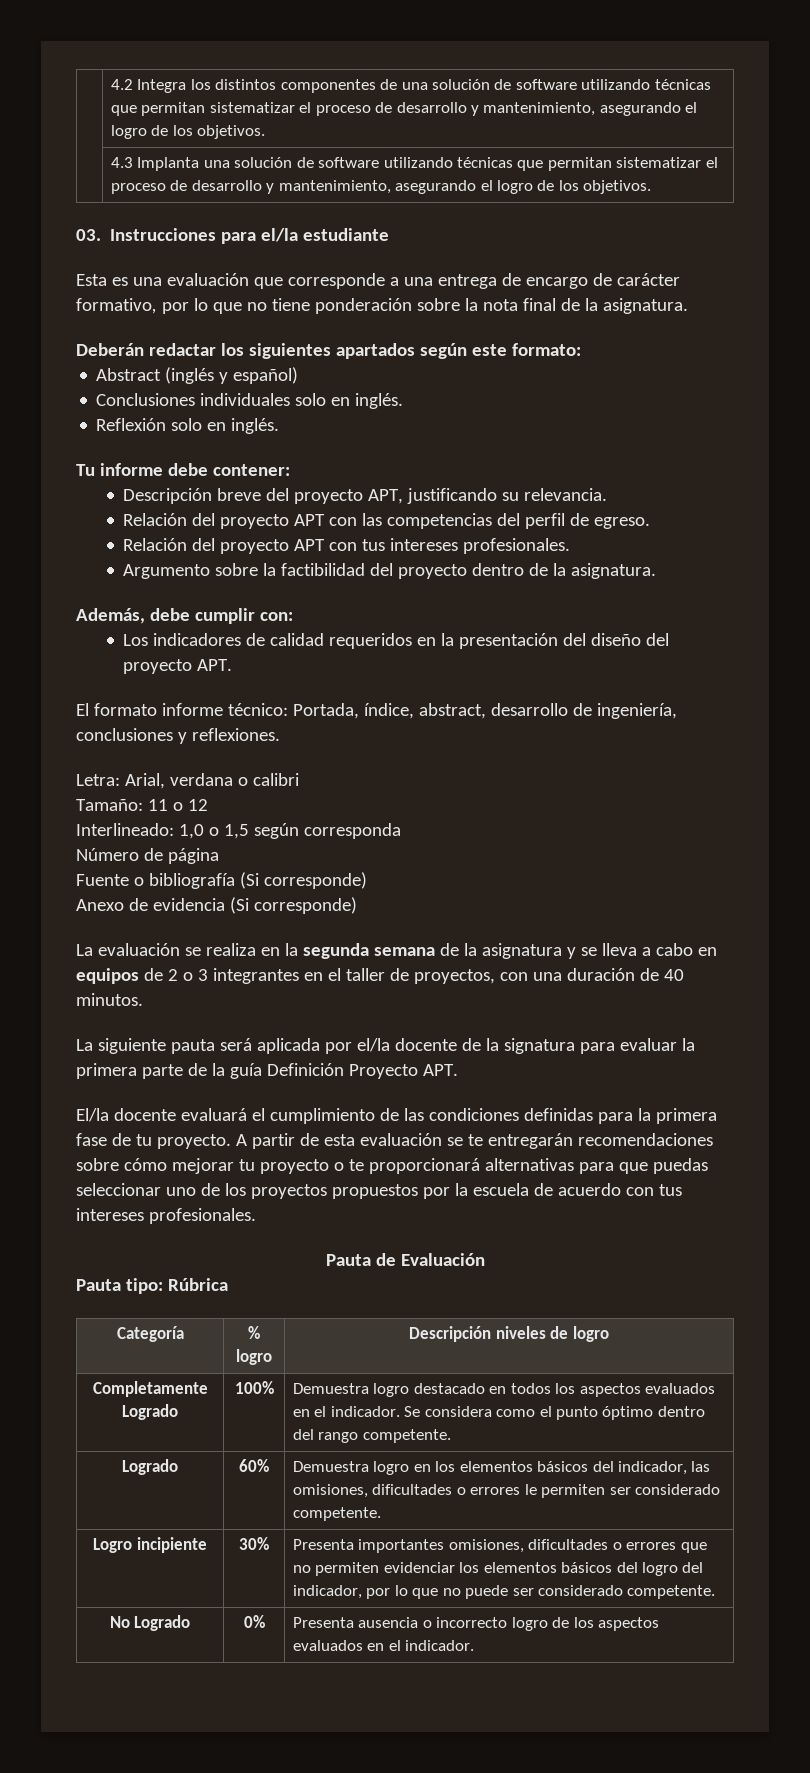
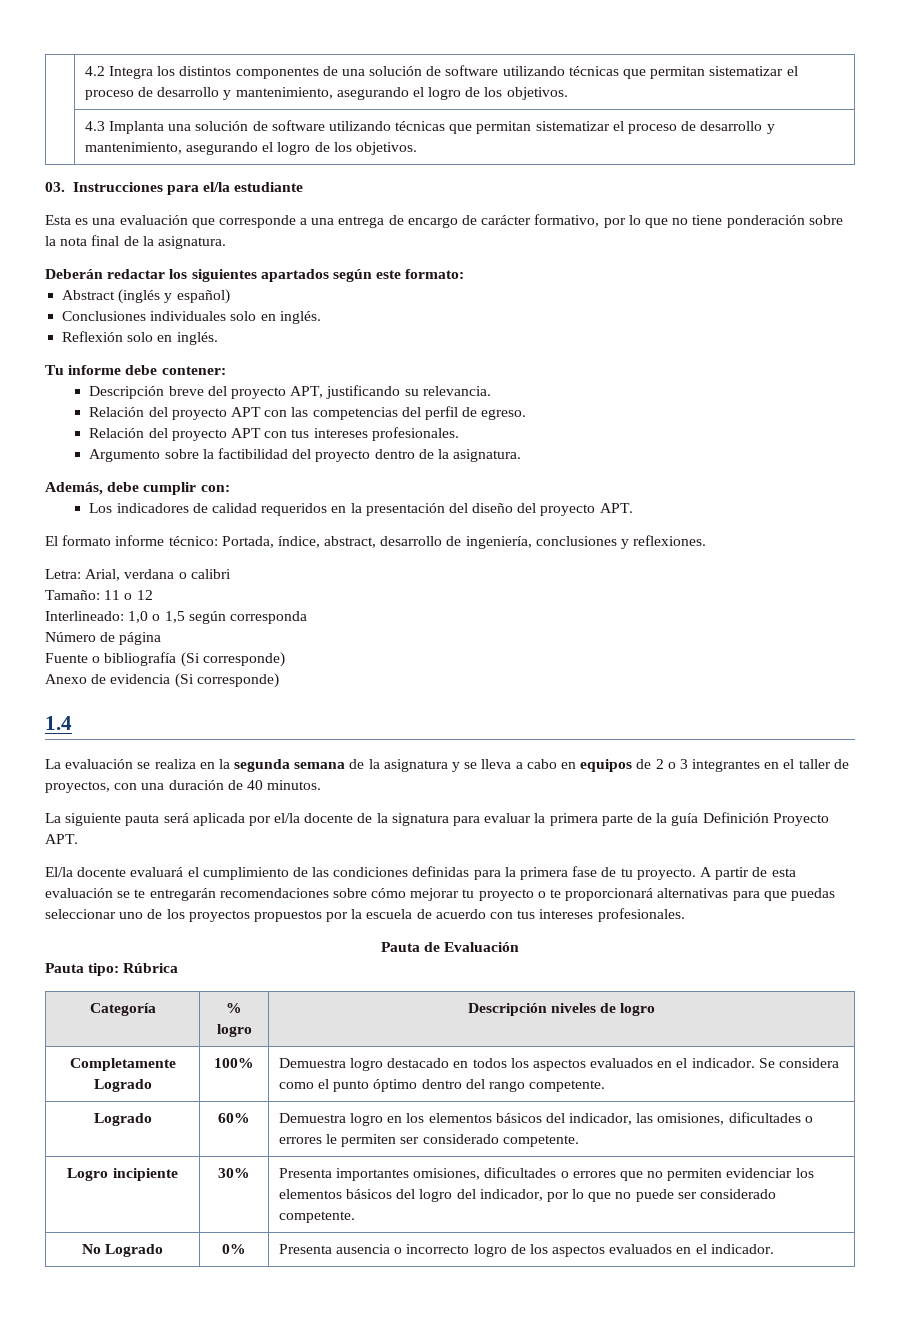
(357, 905) none -> [45,716,72,730] // 1.4

